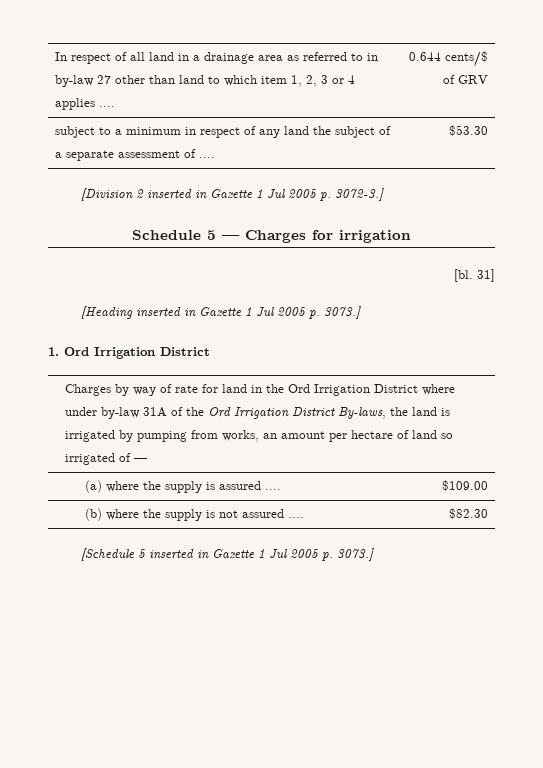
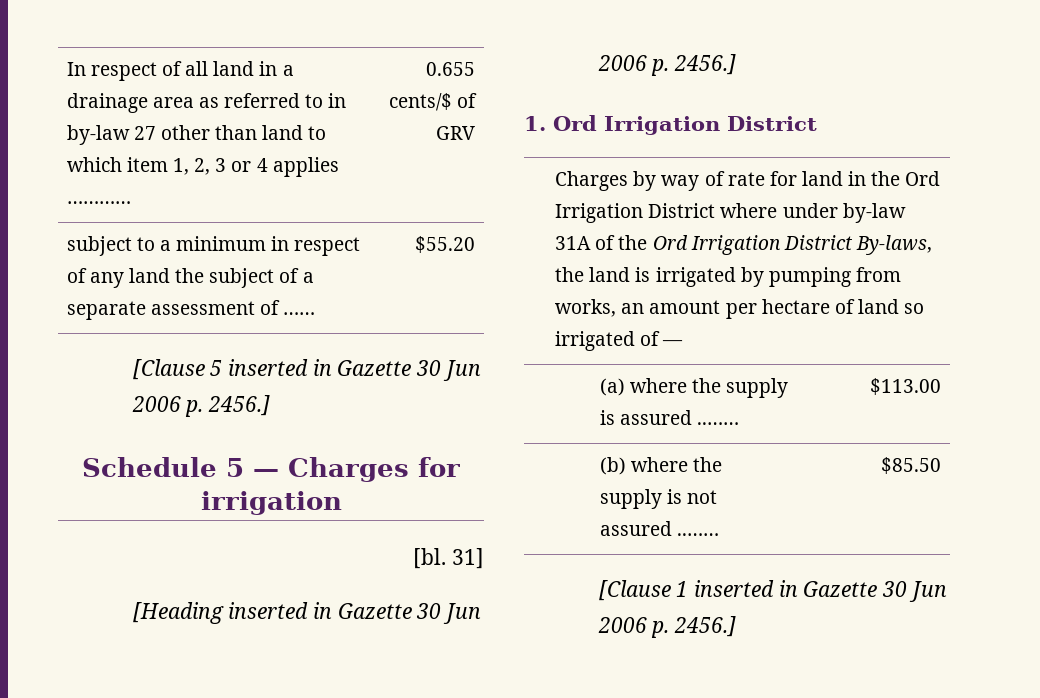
[98,106,115,107] [409,52,442,61] .... | 0.644 -> [66,201,131,204] [426,62,476,76] ………… | 0.655
[198,157,215,158] [449,125,489,136] [81,188,385,201] .... | $53.30 // [Division 2 inserted in Gazette 1 Jul 2005 p. 3072-3.] -> [283,312,316,315] [415,236,476,253] [132,359,481,381] [131,395,271,417] …… | $55.20 // [Clause 5 inserted in Gazette 30 Jun 2006 p. 2456.]
[245,306,362,319] 1 Jul 2005 p. 3073.] -> [416,603,482,624] [597,54,737,76] 30 Jun 2006 p. 2456.]
[264,489,281,490] [442,480,489,491] .... | $109.00 -> [697,422,740,425] [870,378,942,395] ..…… | $113.00
[287,517,304,518] [449,508,489,519] [81,548,375,561] .... | $82.30 // [Schedule 5 inserted in Gazette 1 Jul 2005 p. 3073.] -> [677,533,720,536] [881,457,942,474] [598,580,947,602] [597,616,737,638] ..…… | $85.50 // [Clause 1 inserted in Gazette 30 Jun 2006 p. 2456.]

